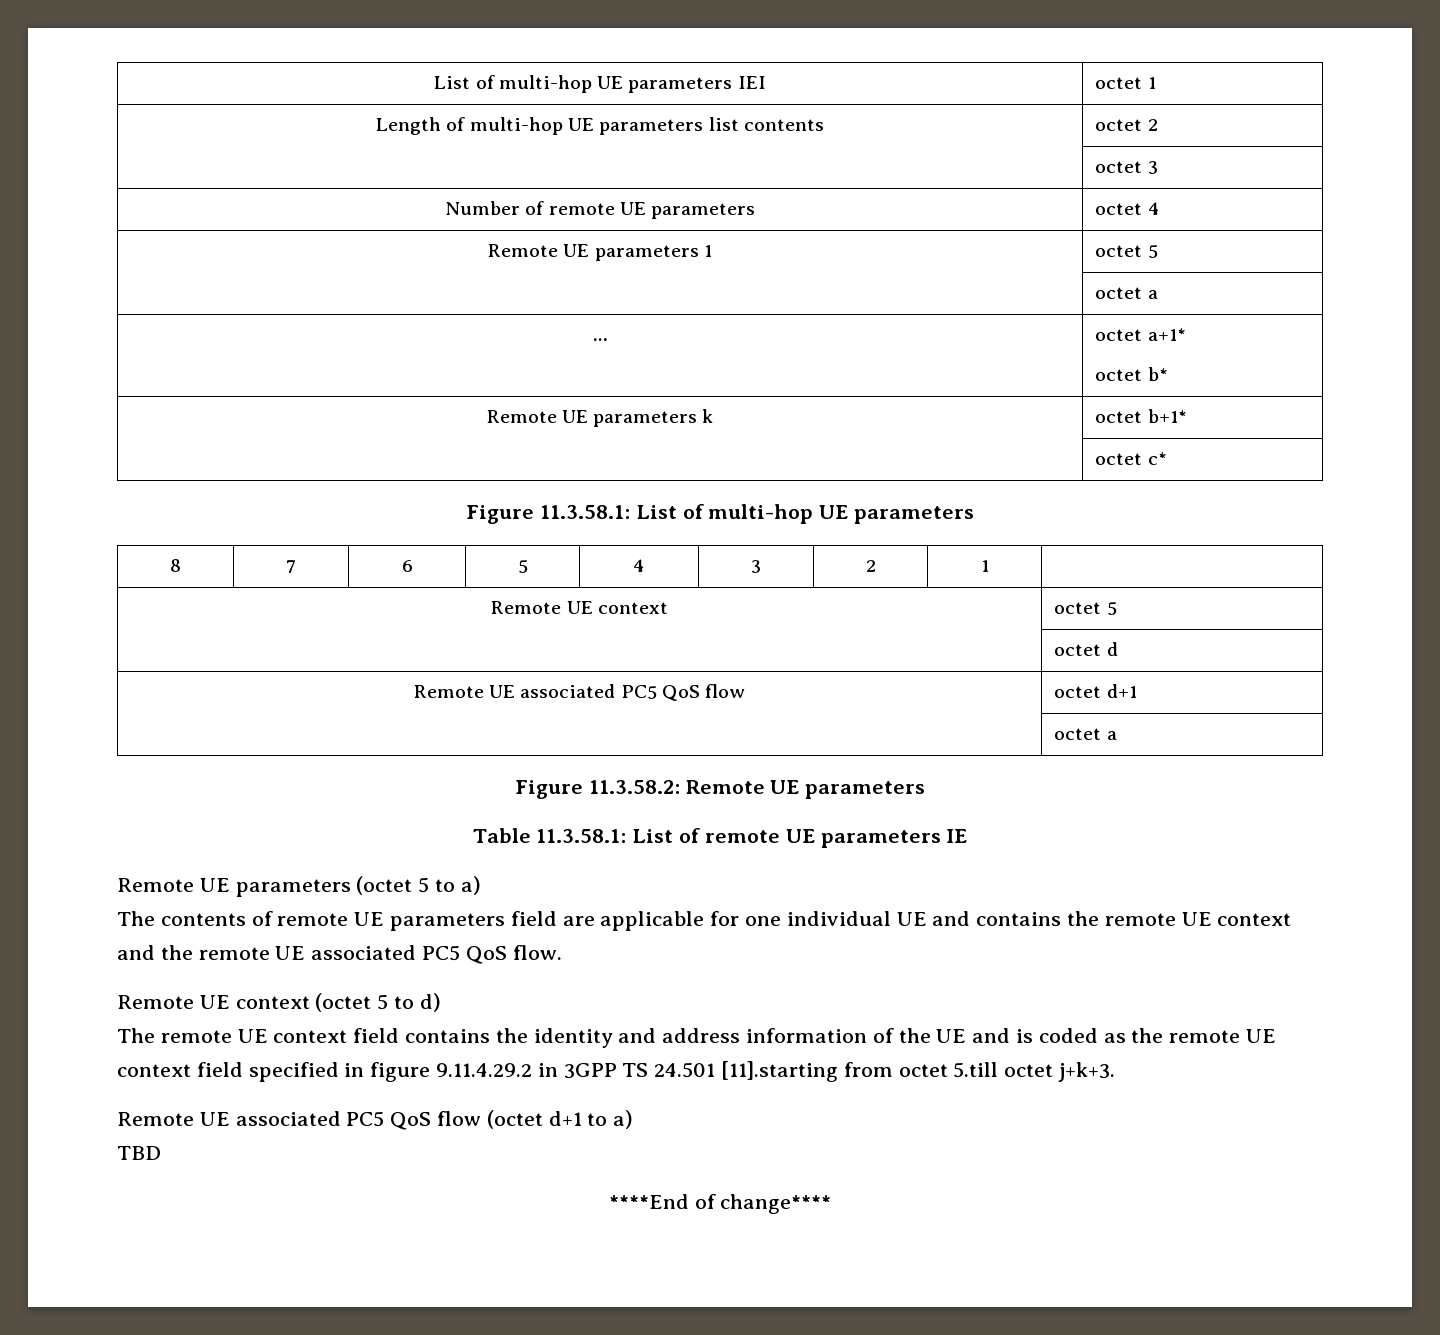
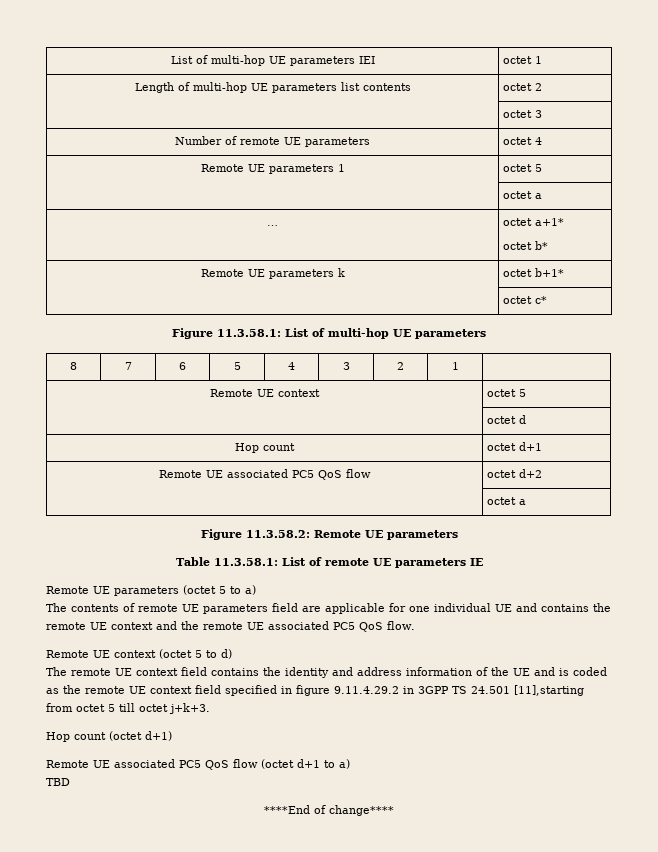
(1118, 649) none -> [235,443,295,453] [486,442,542,451] // Hop count | octet d+1
[1106,684,1137,698] d+1 -> [518,469,542,478] d+2
[721,1061,839,1082] [11].starting -> [514,685,584,696] [11],starting
[953,1062,999,1078] 5.till -> [108,703,135,712] 5 till
(1116, 1072) none -> [46,731,172,742] // Hop count (octet d+1)

